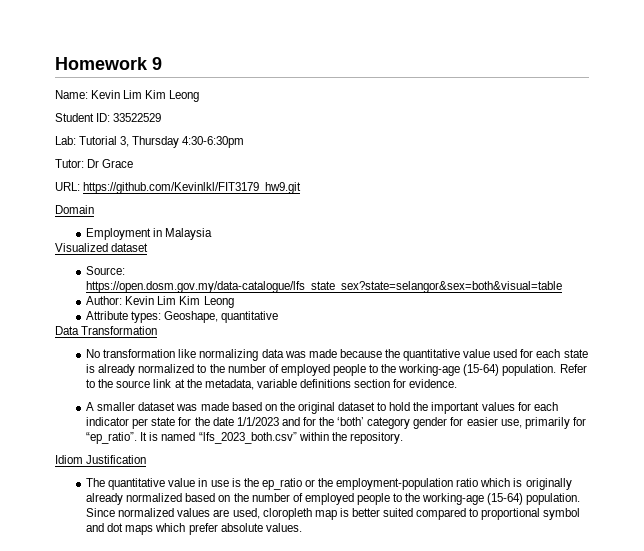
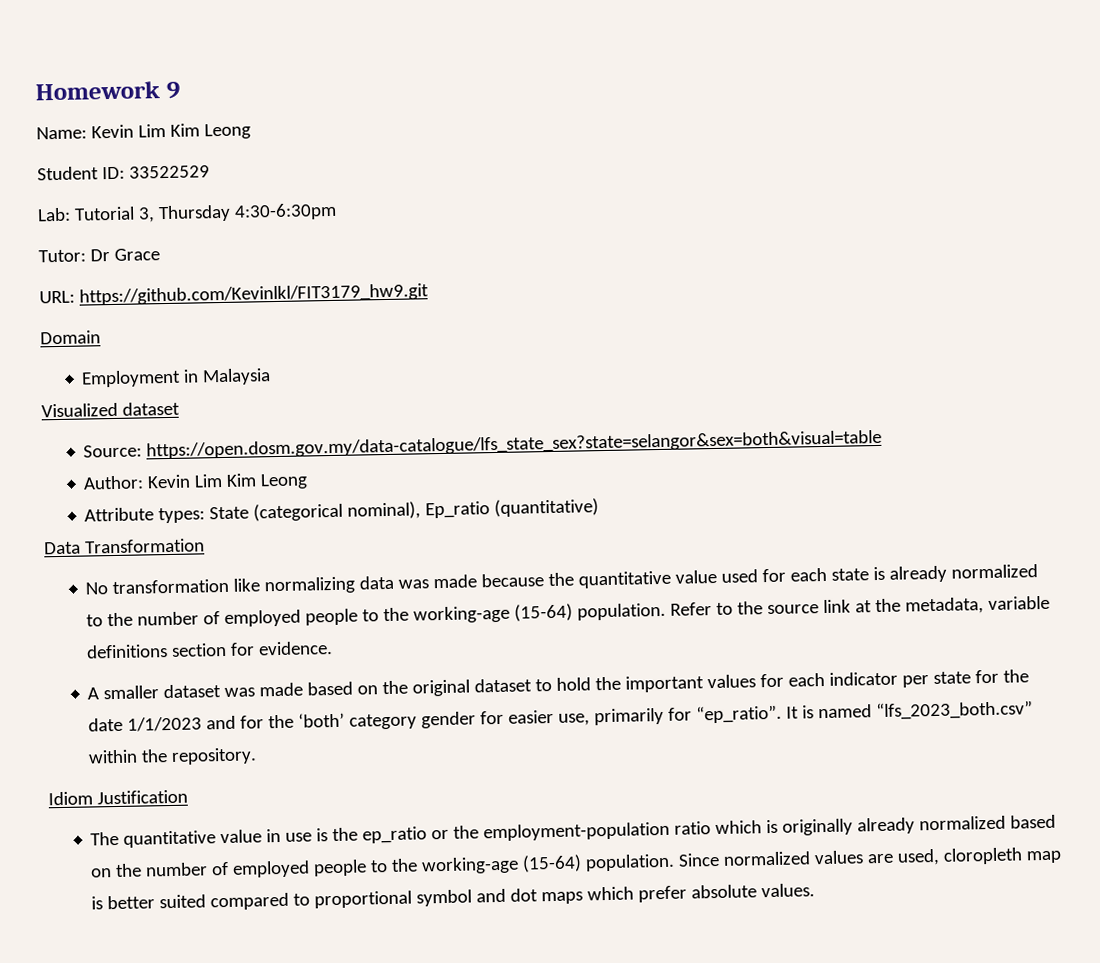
[164,311,279,323] Geoshape, quantitative -> [209,498,600,522] State (categorical nominal), Ep_ratio (quantitative)

